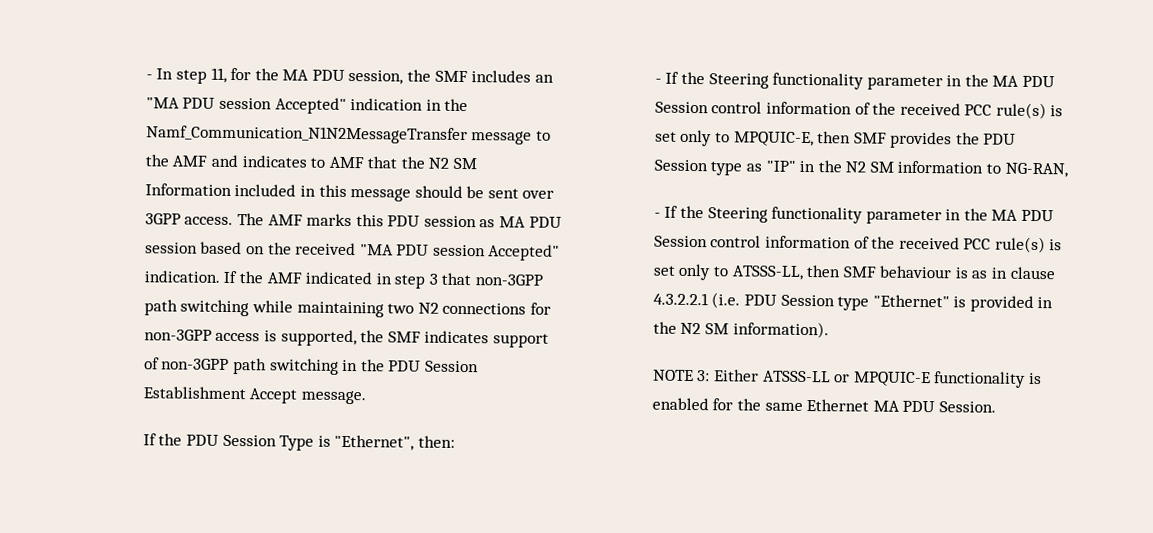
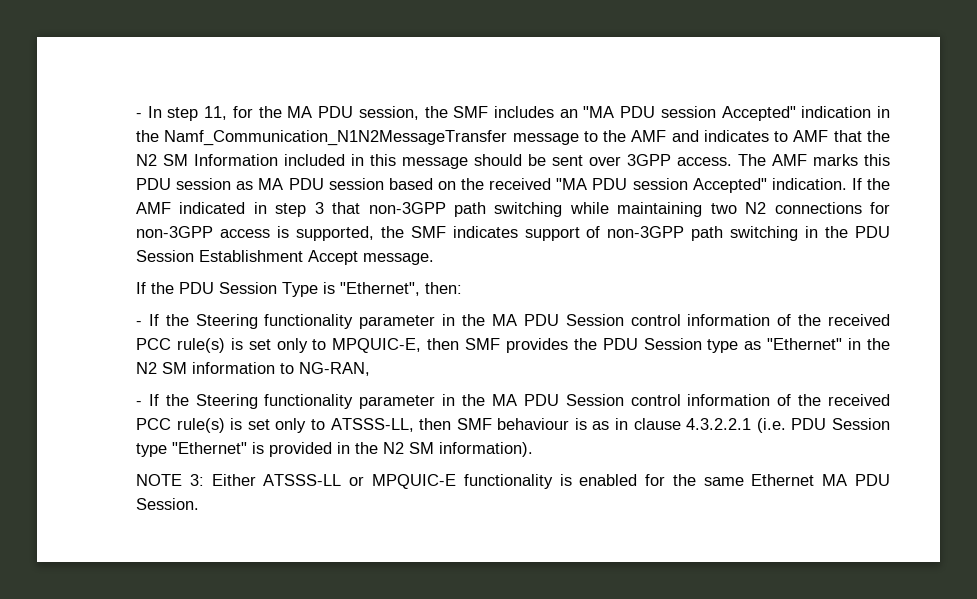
[765,160,796,172] "IP" -> [767,338,843,350] "Ethernet"

